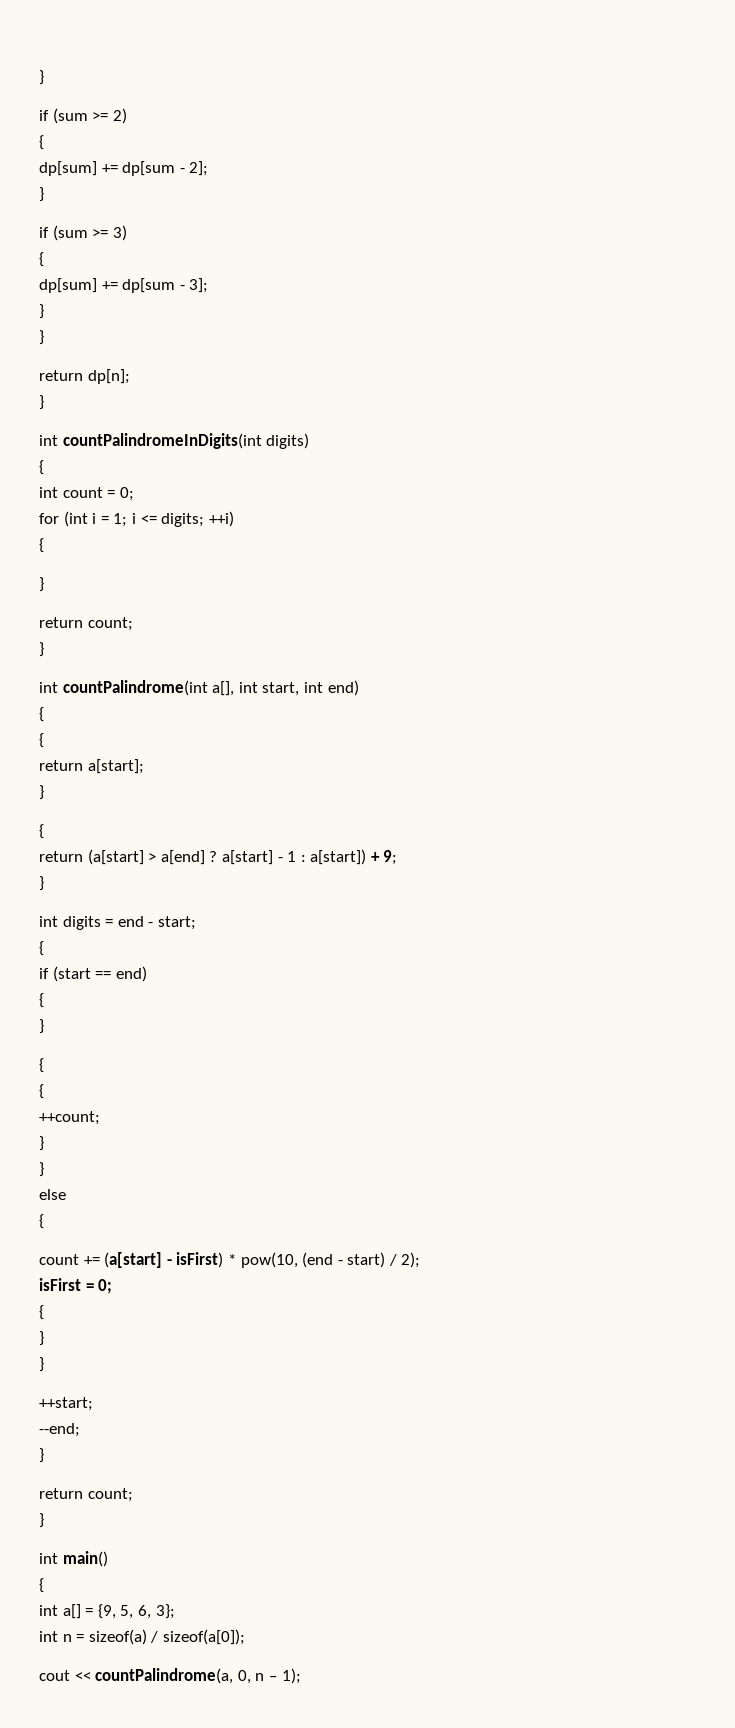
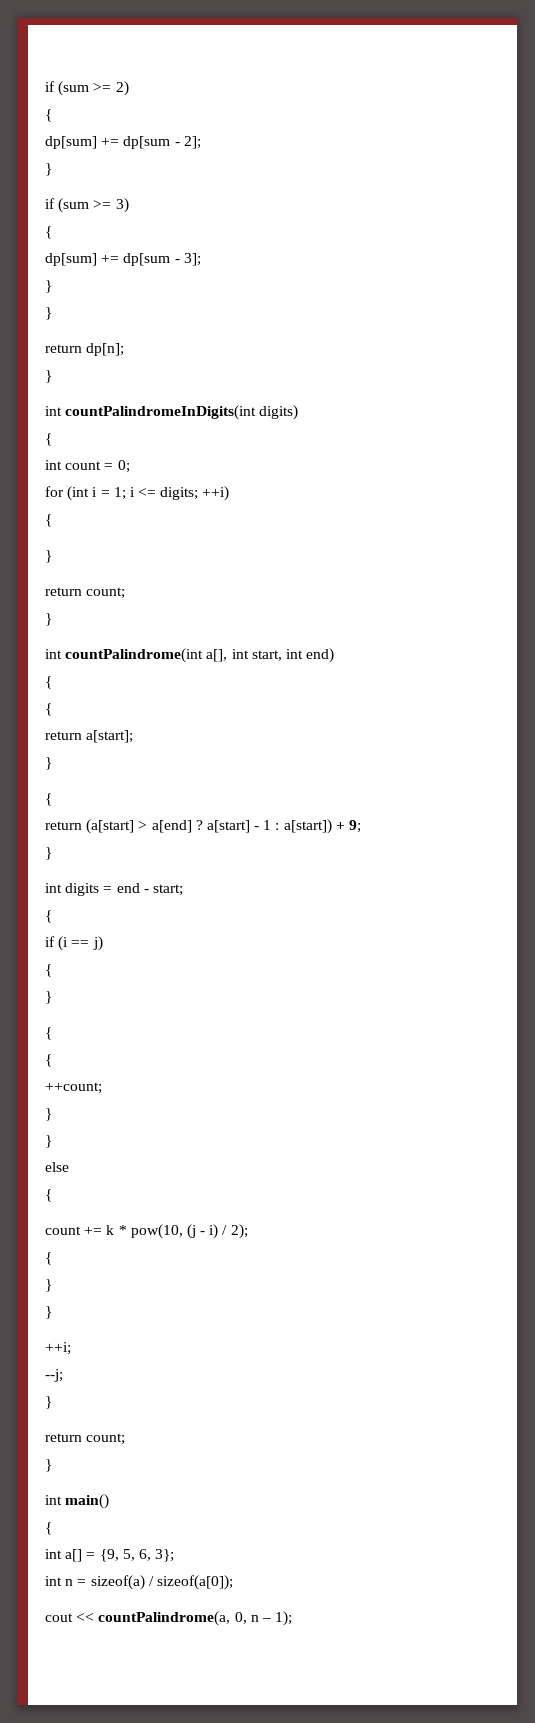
[39,70,44,85] } // -> (45, 86) none
[52,966,147,982] (start == end) -> [58,936,103,951] (i == j)
[104,1252,386,1268] (a[start] - isFirst) * pow(10, (end - start) -> [106,1224,219,1239] k * pow(10, (j - i)
[39,1278,113,1294] // isFirst = 0; -> (248, 1231) none
[39,1397,93,1411] [39,1423,80,1437] ++start; // --end; -> [45,1342,71,1355] [45,1369,63,1382] ++i; // --j;

